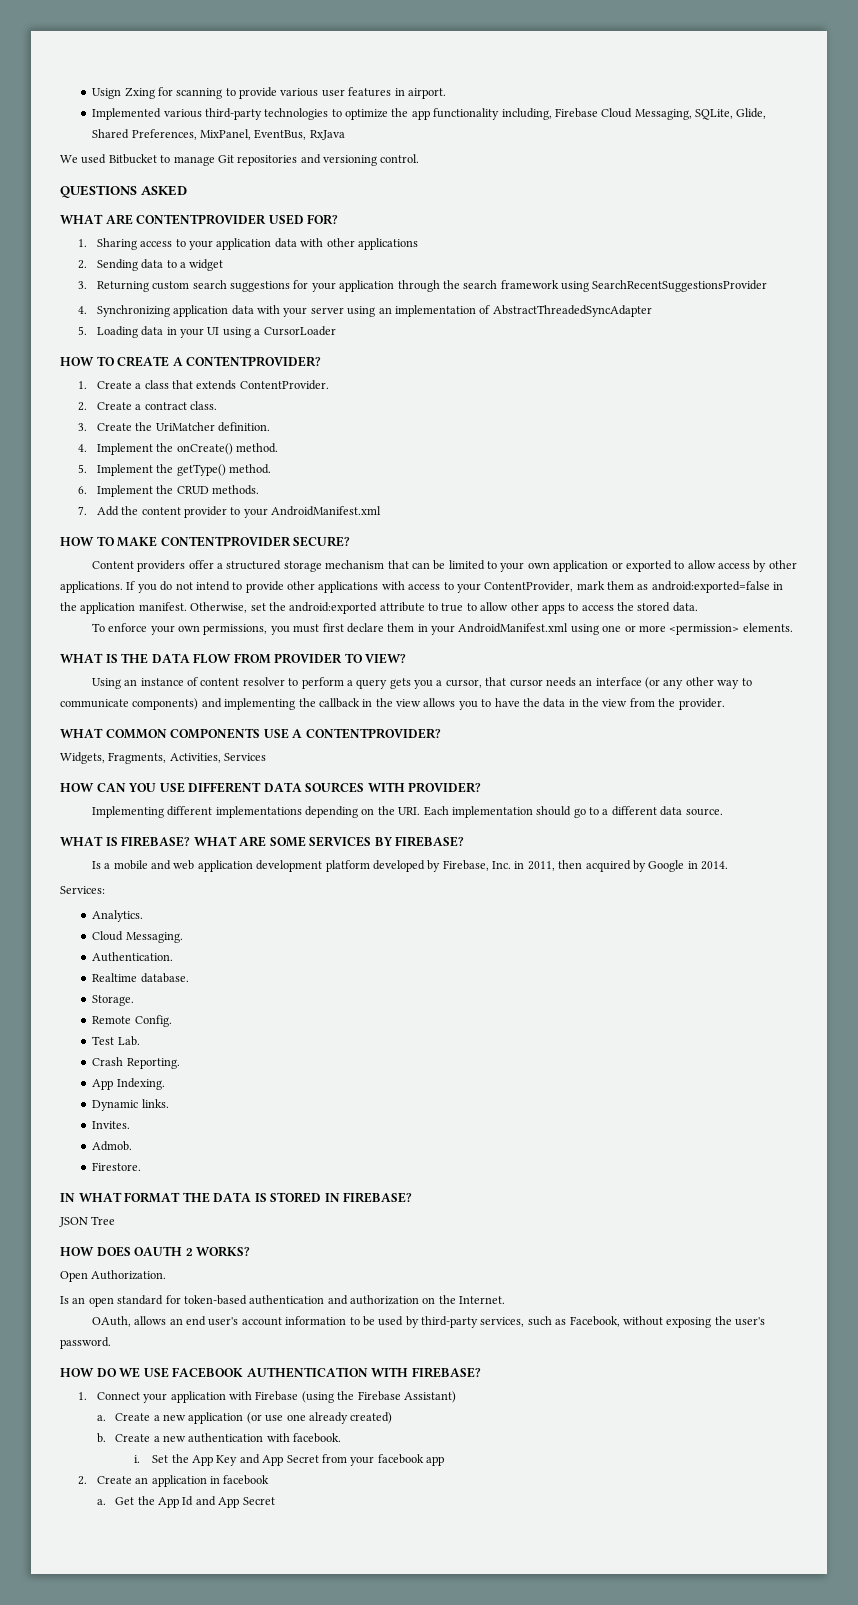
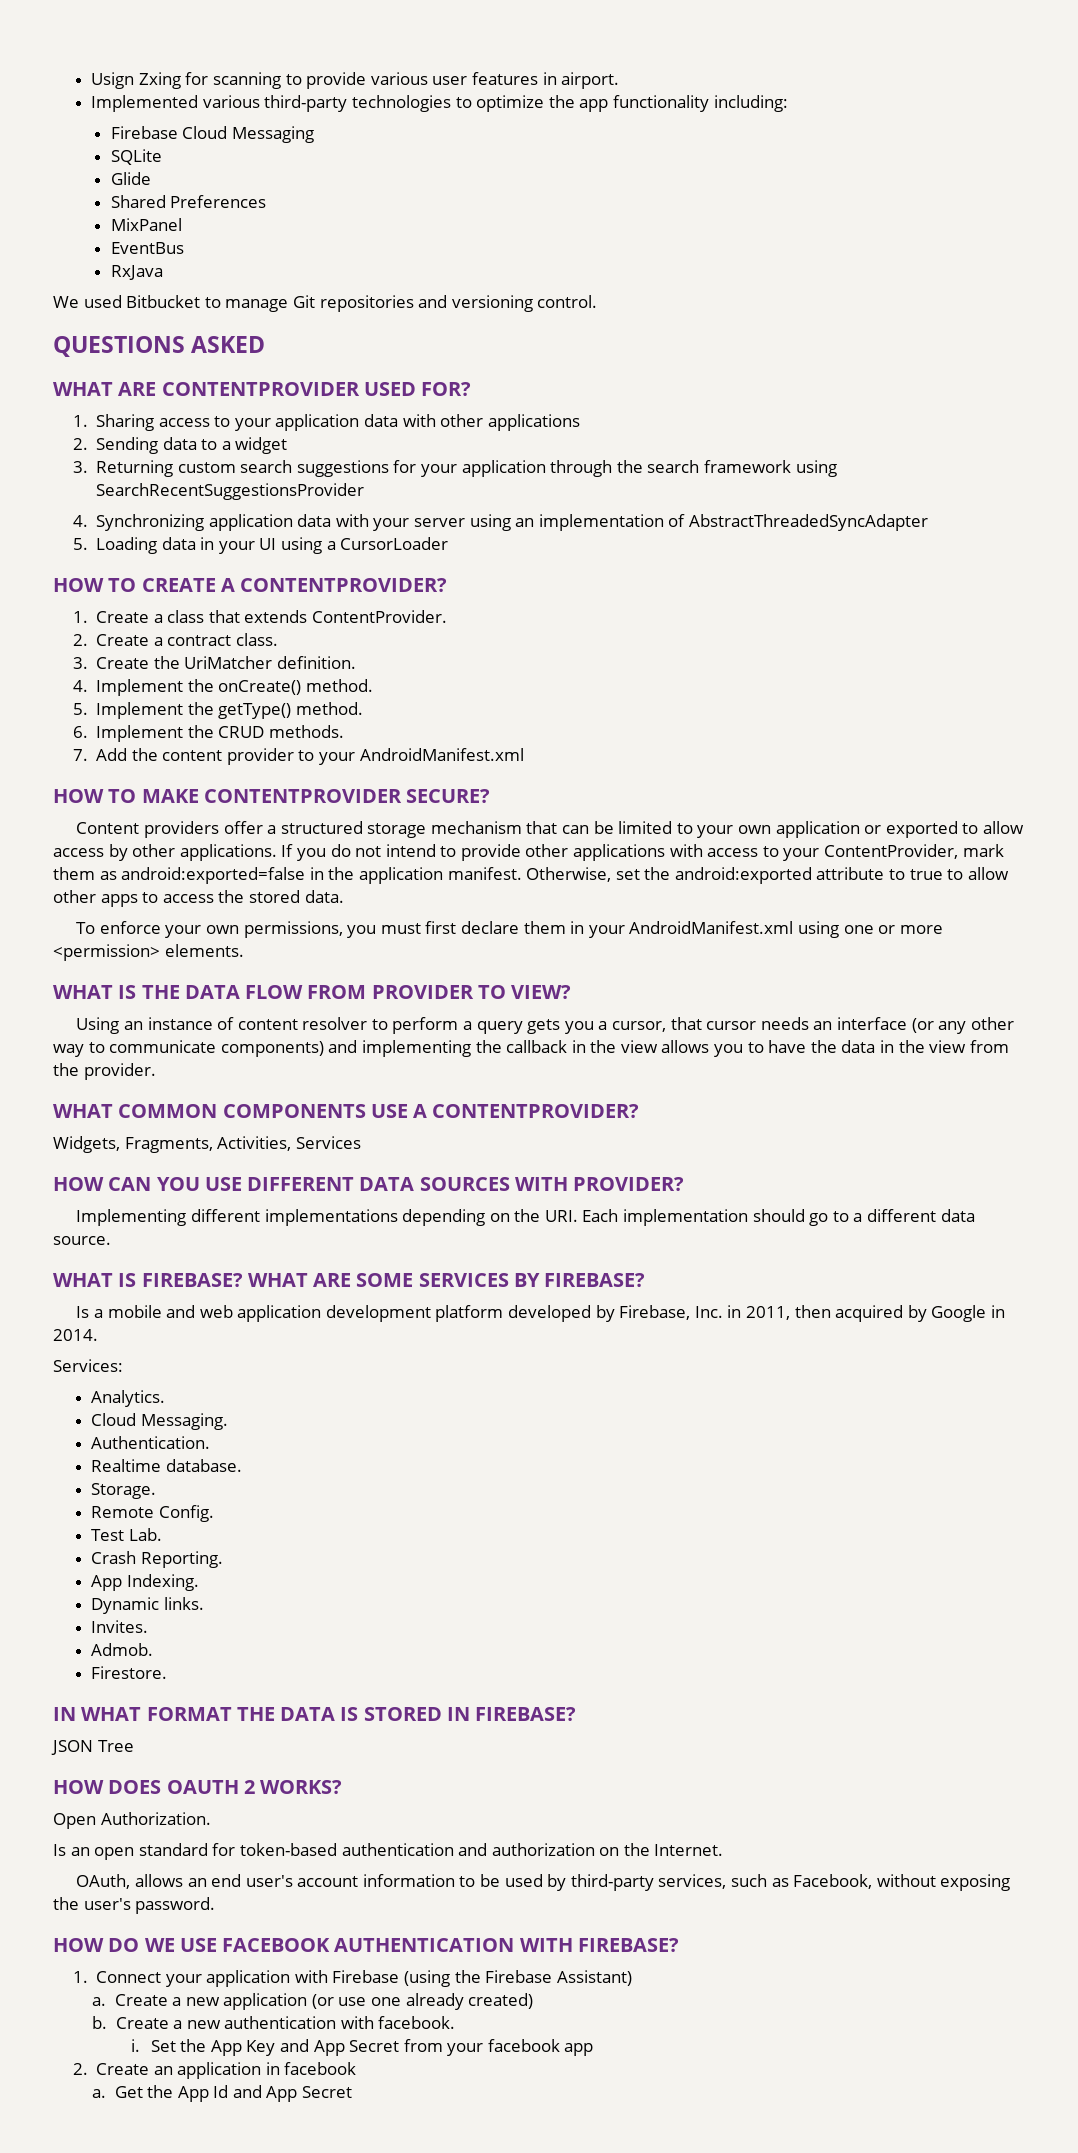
[501,108,552,120] including, -> [713,95,788,112] including: //
[634,108,767,120] [92,129,307,140] Messaging, SQLite, Glide, Shared Preferences, MixPanel, EventBus, -> [231,126,314,143] [110,149,162,165] [110,172,151,185] [110,195,267,208] [110,218,182,231] [110,242,184,254] Messaging // SQLite // Glide // Shared Preferences // MixPanel // EventBus //

